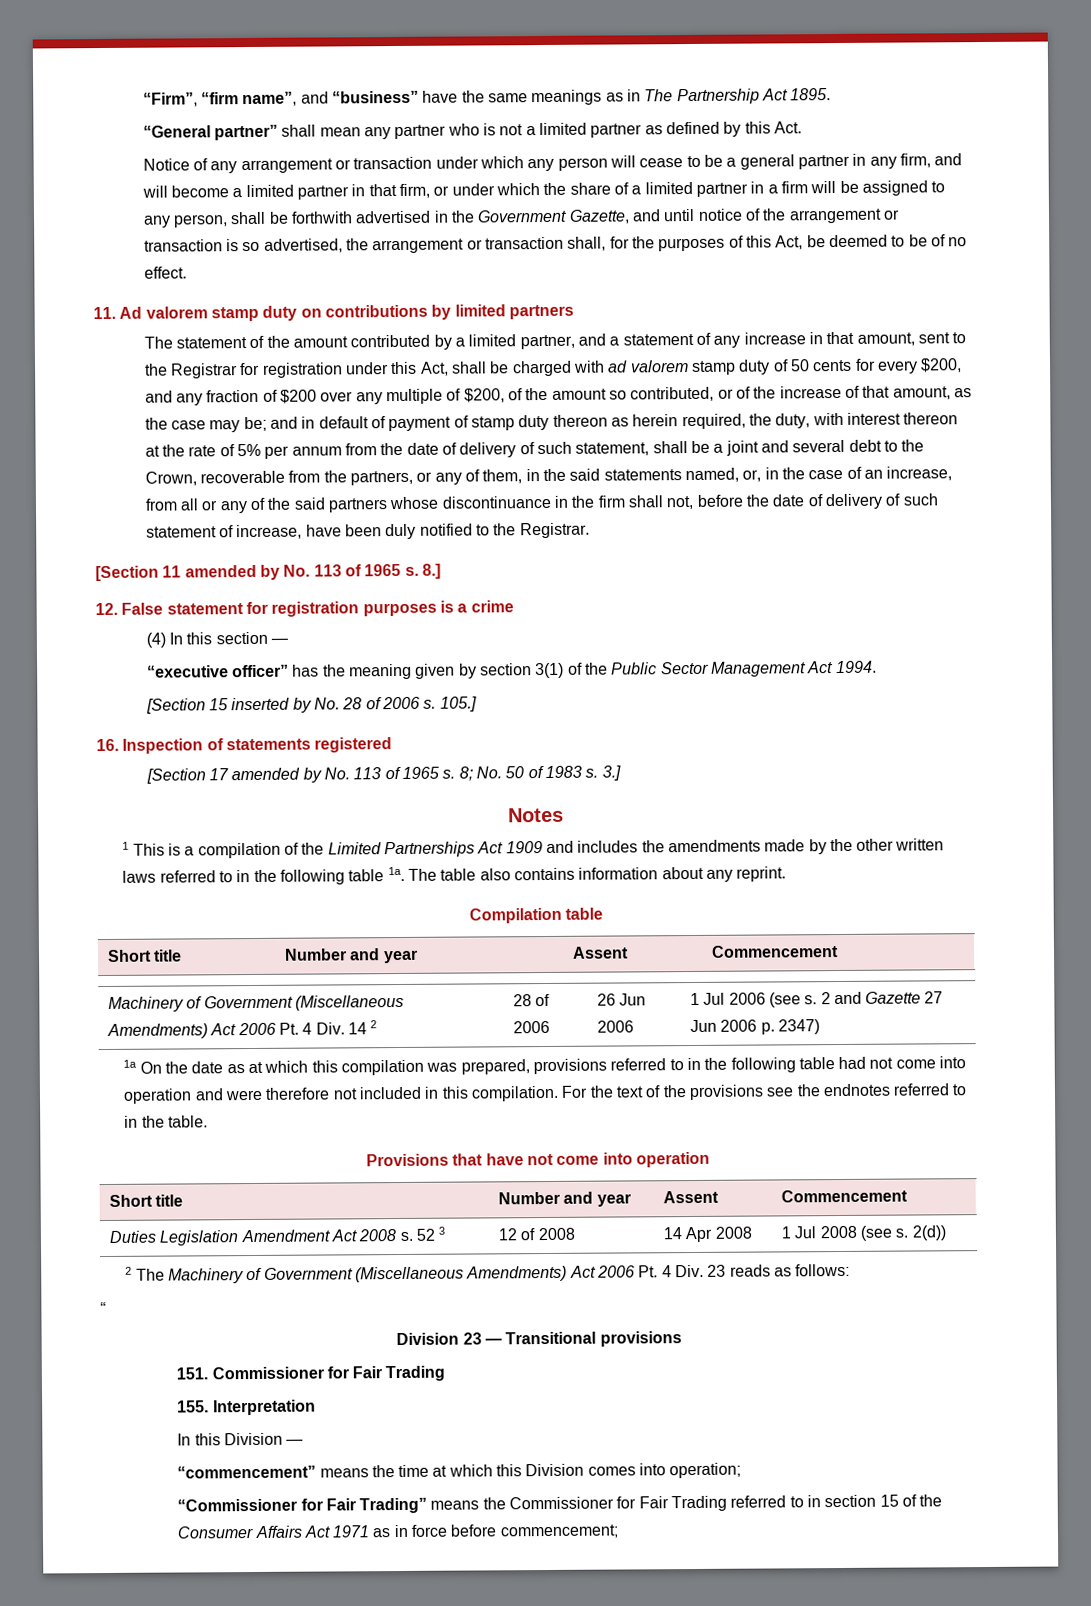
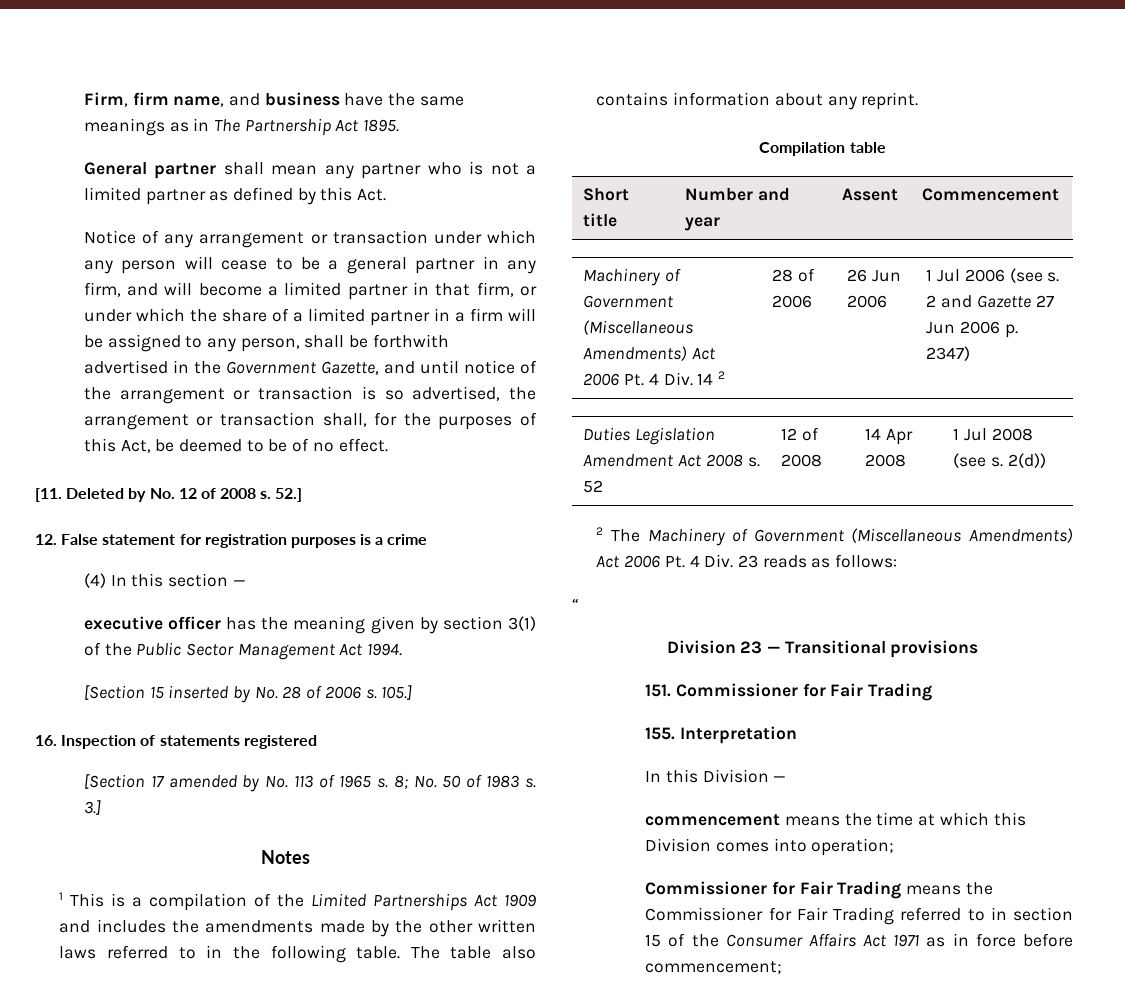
[142,90,420,107] “Firm”, “firm name”, and “business” -> [83,92,340,107] Firm, firm name, and business
[142,124,279,141] “General partner” -> [83,162,217,179] General partner
[93,304,574,322] [143,331,967,350] [144,358,963,379] [144,385,972,406] [144,412,959,433] [144,439,925,459] [144,466,953,486] [144,493,938,514] [145,522,590,540] [95,563,441,582] 11. Ad valorem stamp duty on contributions by limited partners // The statement of the amount contributed by a limited partner, and a statement of any increase in that amount, sent to the Registrar for registration under this Act, shall be charged with ad valorem stamp duty of 50 cents for every $200, and any fraction of $200 over any multiple of $200, of the amount so contributed, or of the increase of that amount, as the case may be; and in default of payment of stamp duty thereon as herein required, the duty, with interest thereon at the rate of 5% per annum from the date of delivery of such statement, shall be a joint and several debt to the Crown, recoverable from the partners, or any of them, in the said statements named, or, in the case of an increase, from all or any of the said partners whose discontinuance in the firm shall not, before the date of delivery of such statement of increase, have been duly notified to the Registrar. // [Section 11 amended by No. 113 of 1965 s. 8.] -> [35,488,303,502] [11. Deleted by No. 12 of 2008 s. 52.]
[146,664,290,678] “executive officer” -> [83,616,221,630] executive officer
[348,866,405,882] table 1a. -> [356,946,401,959] table.
[123,1056,967,1076] [123,1083,967,1104] [124,1115,209,1128] [366,1151,710,1168] [108,1194,184,1207] [497,1191,631,1207] [662,1190,719,1204] [780,1189,908,1203] // 1a On the date as at which this compilation was prepared, provisions referred to in the following table had not come into operation and were therefore not included in this compilation. For the text of the provisions see the endnotes referred to in the table. // Provisions that have not come into operation // Short title | Number and year | Assent | Commencement -> (971, 353) none
[438,1226,446,1235] 3 -> (604, 486) none
[177,1465,317,1479] “commencement” -> [645,814,781,826] commencement
[177,1497,428,1514] “Commissioner for Fair Trading” -> [645,881,902,899] Commissioner for Fair Trading

